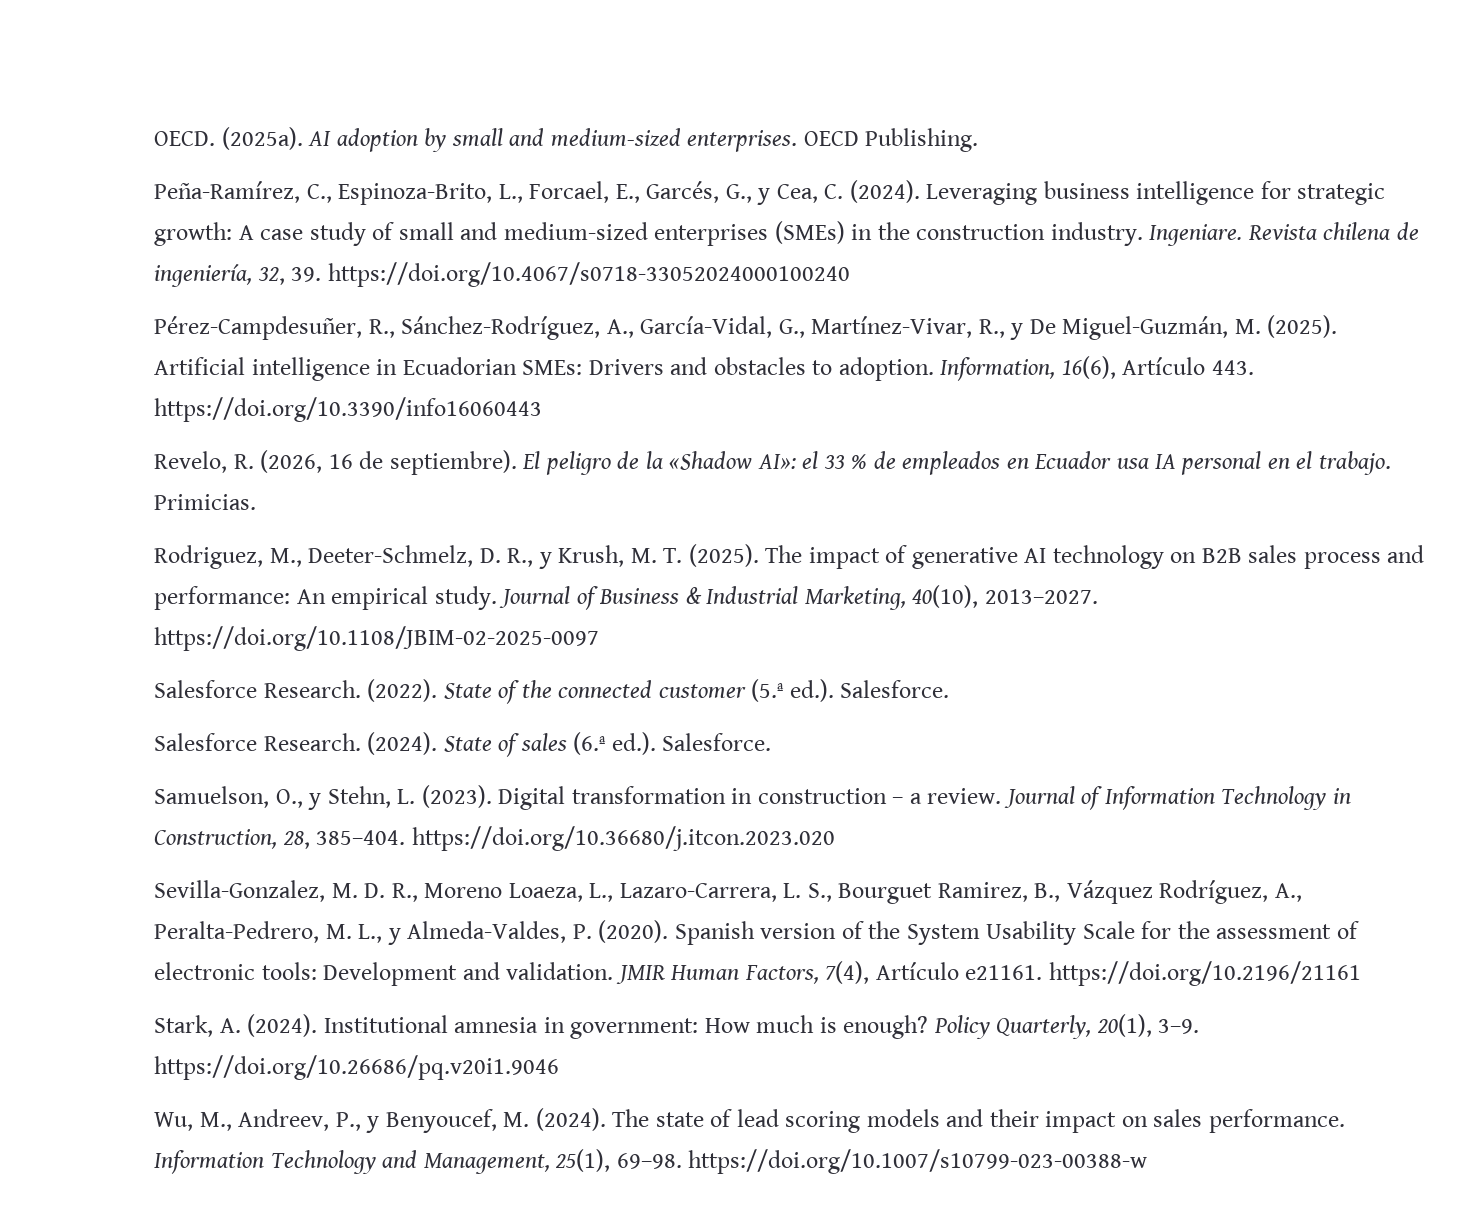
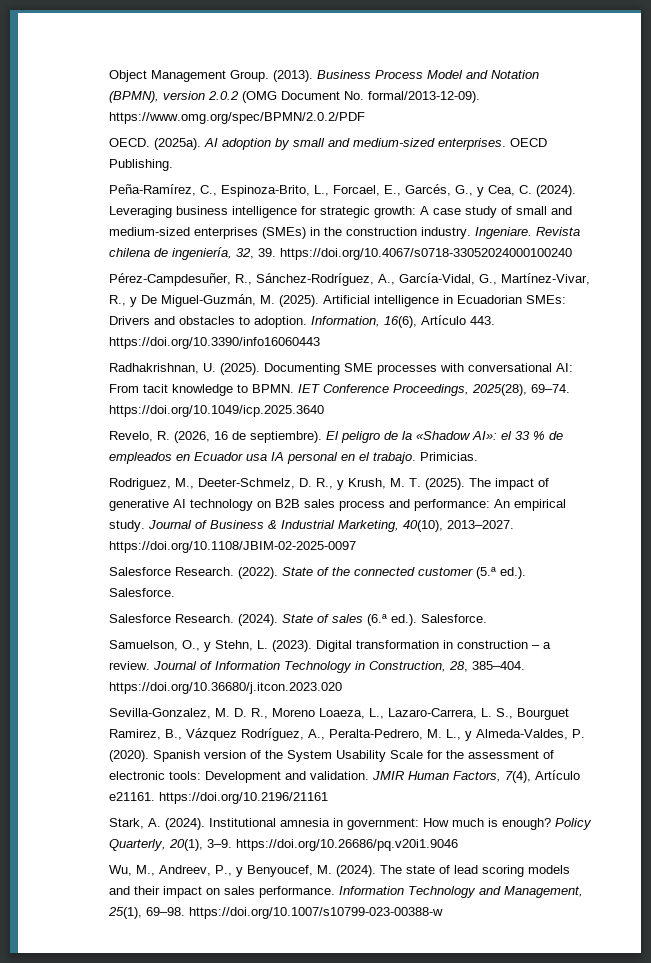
(154, 138) none -> [108,70,539,82] [108,91,480,103] [108,112,365,124] Object Management Group. (2013). Business Process Model and Notation (BPMN), version 2.0.2 (OMG Document No. formal/2013-12-09). https://www.omg.org/spec/BPMN/2.0.2/PDF //
(543, 409) none -> [108,363,573,375] [108,384,570,396] [108,405,324,417] // Radhakrishnan, U. (2025). Documenting SME processes with conversational AI: From tacit knowledge to BPMN. IET Conference Proceedings, 2025(28), 69–74. https://doi.org/10.1049/icp.2025.3640

